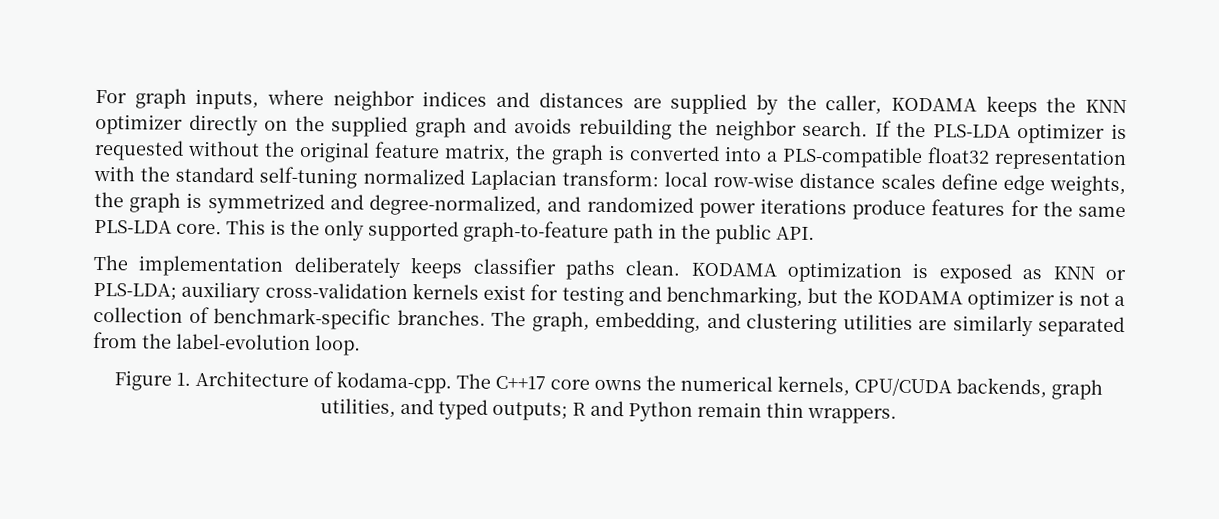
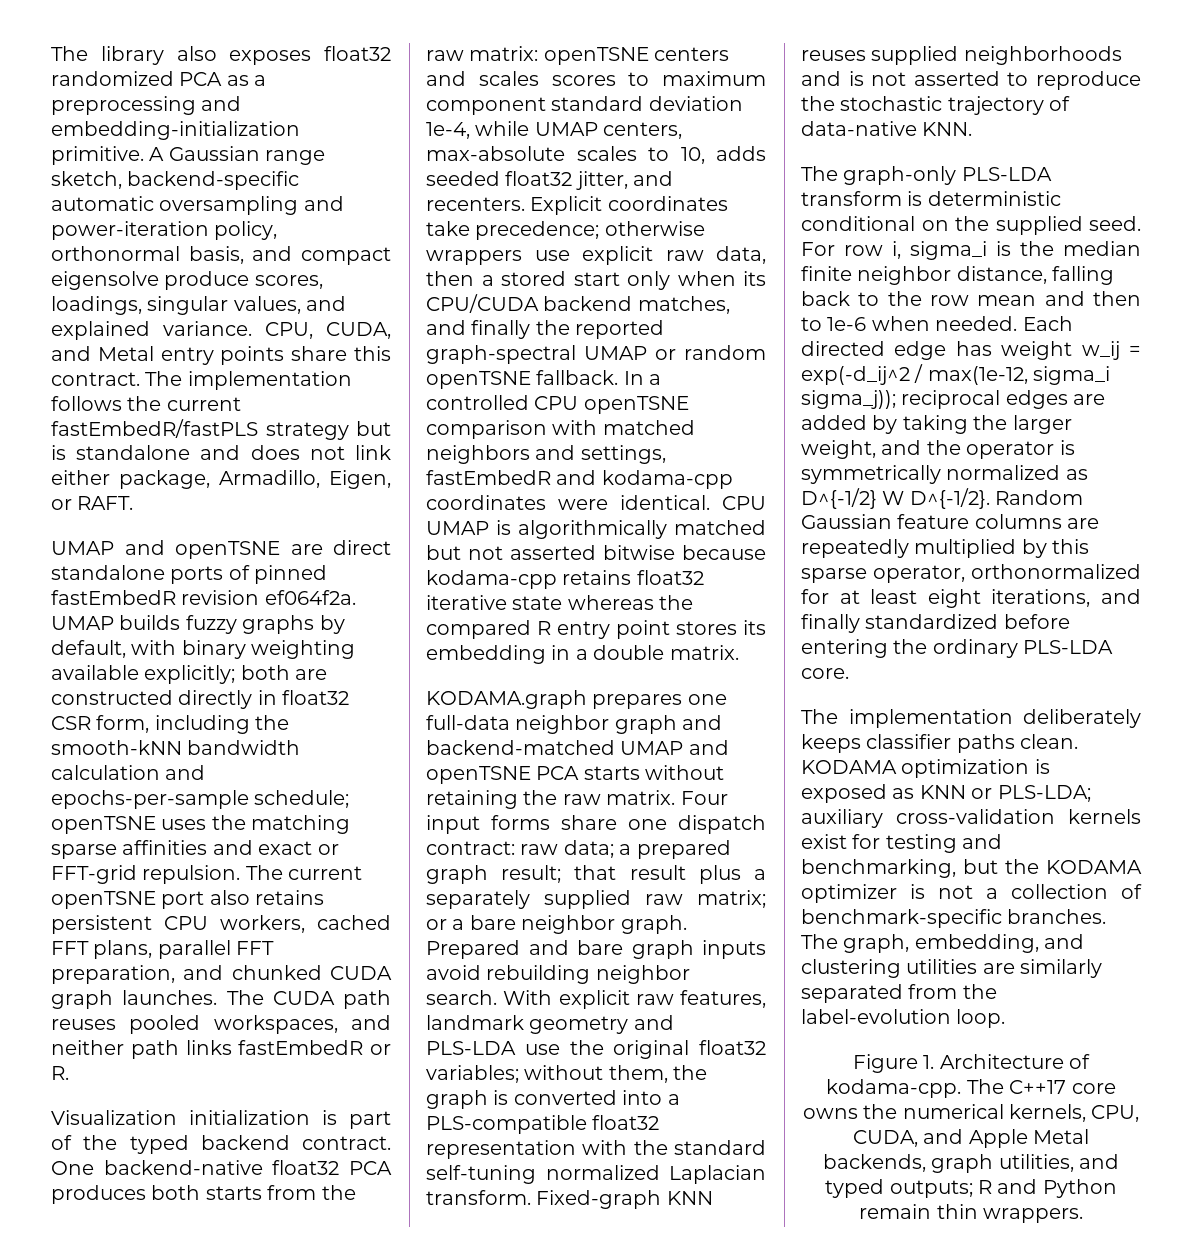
[95,88,1127,118] [95,113,1127,144] [94,139,512,164] For graph inputs, where neighbor indices and distances are supplied by the caller, KODAMA keeps the KNN optimizer directly on the supplied graph and avoids rebuilding the neighbor search. If the PLS-LDA optimizer is requested without the original feature matrix, -> [51,46,391,65] [51,71,267,86] [51,96,242,115] [51,121,300,140] [51,146,326,165] [51,171,300,190] [51,196,344,215] [51,221,278,240] [51,246,392,265] [51,271,323,290] [51,296,347,315] [51,321,391,340] [51,346,392,365] [51,371,352,390] [51,396,241,411] [51,419,391,440] [51,445,391,460] [51,470,391,489] [51,496,134,510] [51,540,391,559] [51,565,328,584] [51,590,356,605] [51,615,345,634] [51,640,356,659] [51,665,328,684] [51,690,350,709] [51,715,290,734] [51,740,301,755] [51,765,206,780] [51,790,350,809] [51,815,351,834] [51,840,339,859] [51,865,363,884] [51,890,325,909] [51,915,391,934] [51,940,275,959] [51,965,392,984] [51,990,391,1009] [51,1015,391,1034] [51,1040,391,1059] [51,1066,69,1080] [51,1110,391,1129] [51,1135,391,1154] [51,1160,393,1175] [51,1185,356,1204] [426,46,730,65] [426,71,766,86] [426,96,743,115] [426,121,683,139] [426,146,766,164] [426,171,674,190] [426,196,728,215] [426,221,705,240] [426,246,766,265] [426,271,766,290] [426,294,730,314] [426,320,665,339] [426,345,766,364] [426,370,662,389] [426,395,689,414] [426,420,695,439] [426,445,666,464] [426,470,733,489] [426,495,766,510] [426,520,766,539] [426,545,766,560] [426,570,704,589] [426,595,694,610] [426,620,766,639] [426,645,739,664] [426,690,727,709] [426,715,723,734] [426,740,729,755] [426,765,725,784] [426,790,728,809] [426,815,766,834] [426,840,731,859] [426,865,766,884] [426,890,766,909] [426,915,687,934] [426,940,766,959] [426,965,690,984] [426,990,766,1009] [426,1015,674,1034] [426,1040,766,1059] [426,1065,668,1083] The library also exposes float32 randomized PCA as a preprocessing and embedding-initialization primitive. A Gaussian range sketch, backend-specific automatic oversampling and power-iteration policy, orthonormal basis, and compact eigensolve produce scores, loadings, singular values, and explained variance. CPU, CUDA, and Metal entry points share this contract. The implementation follows the current fastEmbedR/fastPLS strategy but is standalone and does not link either package, Armadillo, Eigen, or RAFT. // UMAP and openTSNE are direct standalone ports of pinned fastEmbedR revision ef064f2a. UMAP builds fuzzy graphs by default, with binary weighting available explicitly; both are constructed directly in float32 CSR form, including the smooth-kNN bandwidth calculation and epochs-per-sample schedule; openTSNE uses the matching sparse affinities and exact or FFT-grid repulsion. The current openTSNE port also retains persistent CPU workers, cached FFT plans, parallel FFT preparation, and chunked CUDA graph launches. The CUDA path reuses pooled workspaces, and neither path links fastEmbedR or R. // Visualization initialization is part of the typed backend contract. One backend-native float32 PCA produces both starts from the raw matrix: openTSNE centers and scales scores to maximum component standard deviation 1e-4, while UMAP centers, max-absolute scales to 10, adds seeded float32 jitter, and recenters. Explicit coordinates take precedence; otherwise wrappers use explicit raw data, then a stored start only when its CPU/CUDA backend matches, and finally the reported graph-spectral UMAP or random openTSNE fallback. In a controlled CPU openTSNE comparison with matched neighbors and settings, fastEmbedR and kodama-cpp coordinates were identical. CPU UMAP is algorithmically matched but not asserted bitwise because kodama-cpp retains float32 iterative state whereas the compared R entry point stores its embedding in a double matrix. // KODAMA.graph prepares one full-data neighbor graph and backend-matched UMAP and openTSNE PCA starts without retaining the raw matrix. Four input forms share one dispatch contract: raw data; a prepared graph result; that result plus a separately supplied raw matrix; or a bare neighbor graph. Prepared and bare graph inputs avoid rebuilding neighbor search. With explicit raw features, landmark geometry and PLS-LDA use the original float32 variables; without them,
[561,169,1127,197] [94,191,1126,221] [94,219,815,245] transform: local row-wise distance scales define edge weights, the graph is symmetrized and degree-normalized, and randomized power iterations produce features for the same PLS-LDA core. This is the only supported graph-to-feature path in the public API. -> [426,1190,713,1209] [801,46,1122,65] [801,71,1141,90] [801,96,1071,115] [801,121,973,136] [801,166,1052,185] [801,191,1061,206] [801,216,1141,235] [801,241,1141,260] [801,266,1115,285] [801,291,1141,306] [801,316,1073,331] [801,341,1141,360] [801,364,1111,385] [801,390,1106,409] [801,415,1072,434] [801,440,1075,459] [801,465,1088,484] [801,488,1084,509] [801,514,1100,529] [801,539,1090,558] [801,564,1141,583] [801,589,1141,608] [801,614,1070,633] [801,639,1114,658] [801,668,849,679] transform. Fixed-graph KNN reuses supplied neighborhoods and is not asserted to reproduce the stochastic trajectory of data-native KNN. // The graph-only PLS-LDA transform is deterministic conditional on the supplied seed. For row i, sigma_i is the median finite neighbor distance, falling back to the row mean and then to 1e-6 when needed. Each directed edge has weight w_ij = exp(-d_ij^2 / max(1e-12, sigma_i sigma_j)); reciprocal edges are added by taking the larger weight, and the operator is symmetrically normalized as D^{-1/2} W D^{-1/2}. Random Gaussian feature columns are repeatedly multiplied by this sparse operator, orthonormalized for at least eight iterations, and finally standardized before entering the ordinary PLS-LDA core.
[853,377,952,397] CPU/CUDA -> [1091,1105,1140,1122] [852,1129,1090,1148] CPU, CUDA, and Apple Metal

